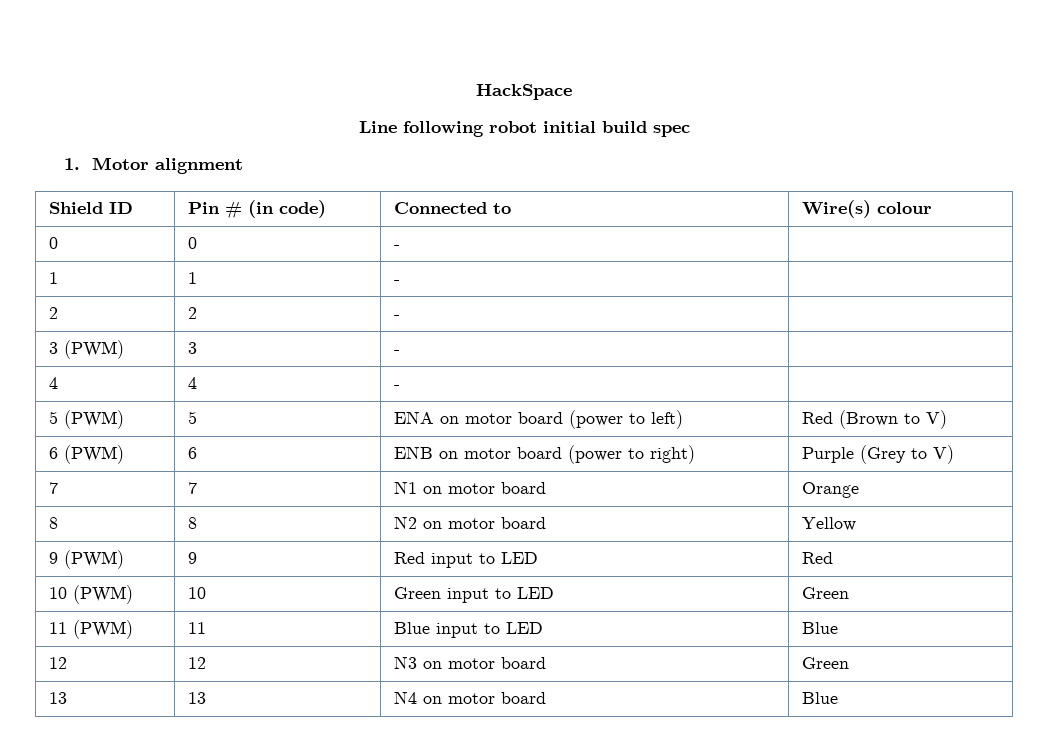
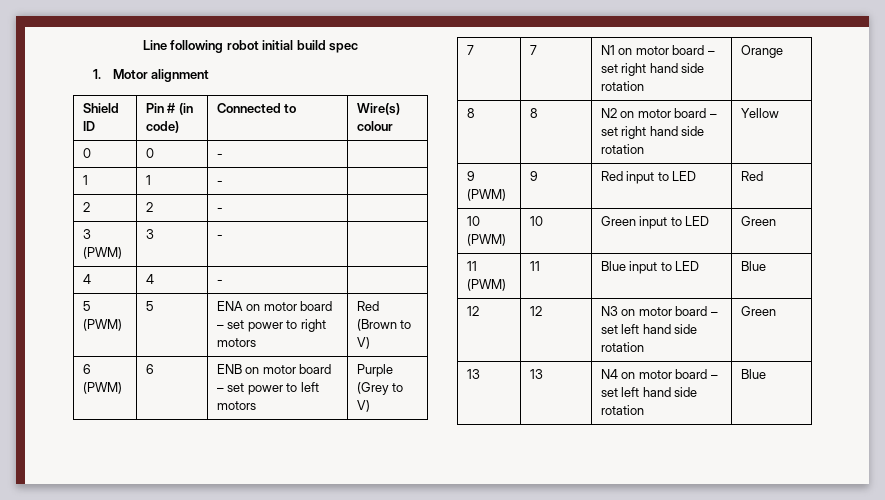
[476,84,572,100] HackSpace // -> (142, 45) none
[568,410,683,429] (power to left) -> [216,319,326,332] [216,338,256,347] – set power to right motors
[567,445,695,464] (power to right) -> [216,382,319,395] [216,401,256,410] – set power to left motors
(546, 488) none -> [707,50,715,55] [600,63,705,76] [600,81,644,91] – set right hand side rotation
(546, 523) none -> [709,113,717,118] [600,126,705,139] [600,144,644,154] – set right hand side rotation
(546, 663) none -> [710,311,718,316] [600,324,698,334] [600,342,644,352] – set left hand side rotation
(546, 698) none -> [710,374,718,379] [600,387,698,397] [600,405,644,415] – set left hand side rotation

